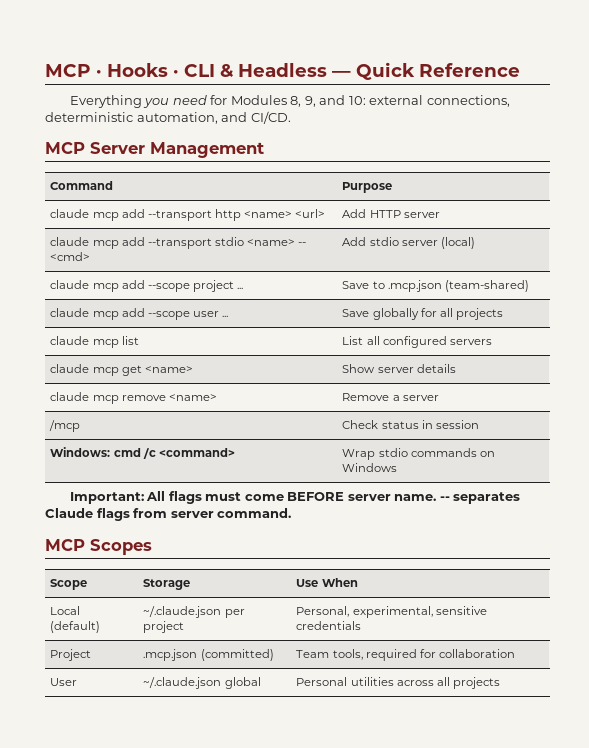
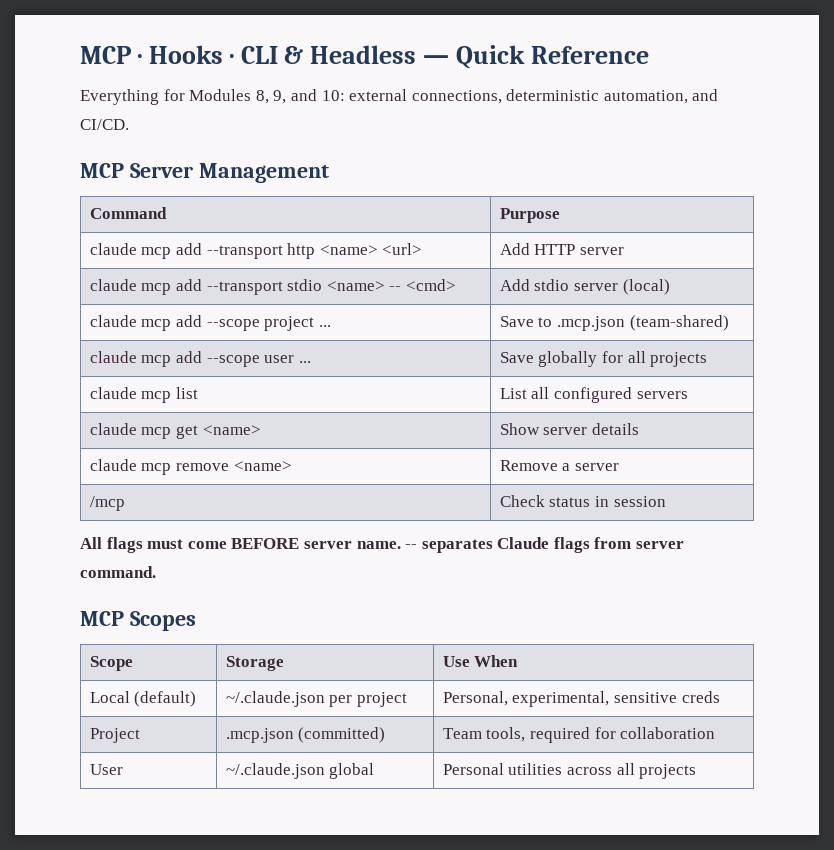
[143,95,207,108] you need -> (159, 97) none
[50,447,235,459] [342,448,495,460] [342,463,398,472] [69,492,144,504] // Windows: cmd /c <command> | Wrap stdio commands on Windows // Important: -> (666, 501) //
[296,621,362,630] credentials -> [681,691,720,703] creds

